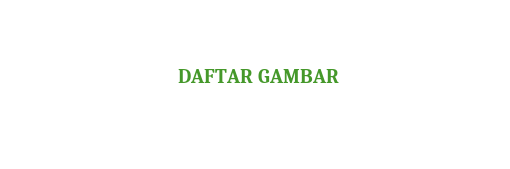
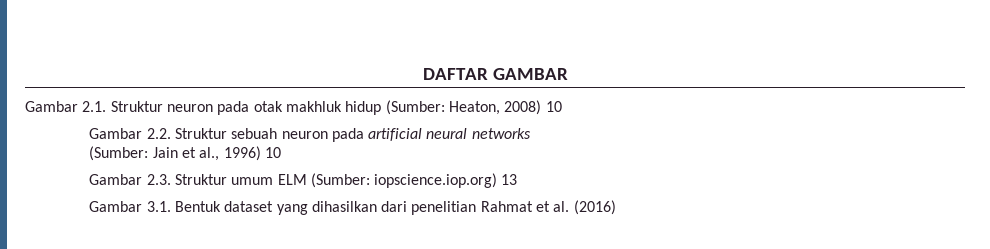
(340, 76) none -> [25,100,562,115] [89,128,531,142] [89,146,281,161] [89,173,518,188] [89,200,616,215] // Gambar 2.1. Struktur neuron pada otak makhluk hidup (Sumber: Heaton, 2008) 10 // Gambar 2.2. Struktur sebuah neuron pada artificial neural networks // (Sumber: Jain et al., 1996) 10 // Gambar 2.3. Struktur umum ELM (Sumber: iopscience.iop.org) 13 // Gambar 3.1. Bentuk dataset yang dihasilkan dari penelitian Rahmat et al. (2016)

